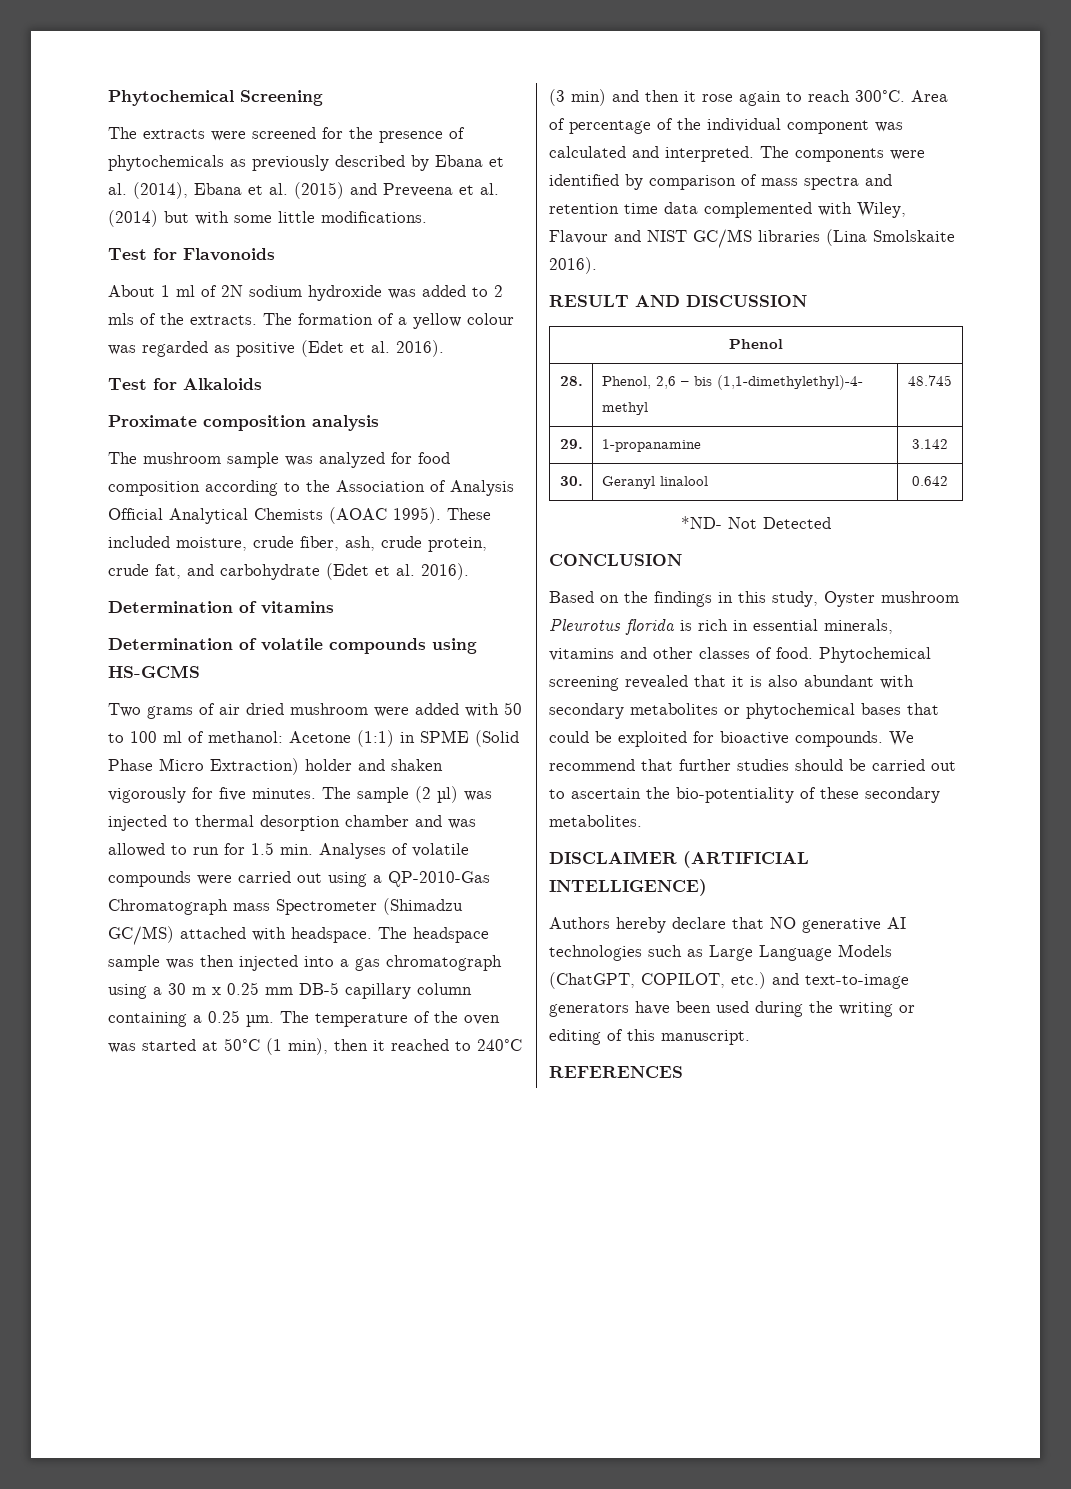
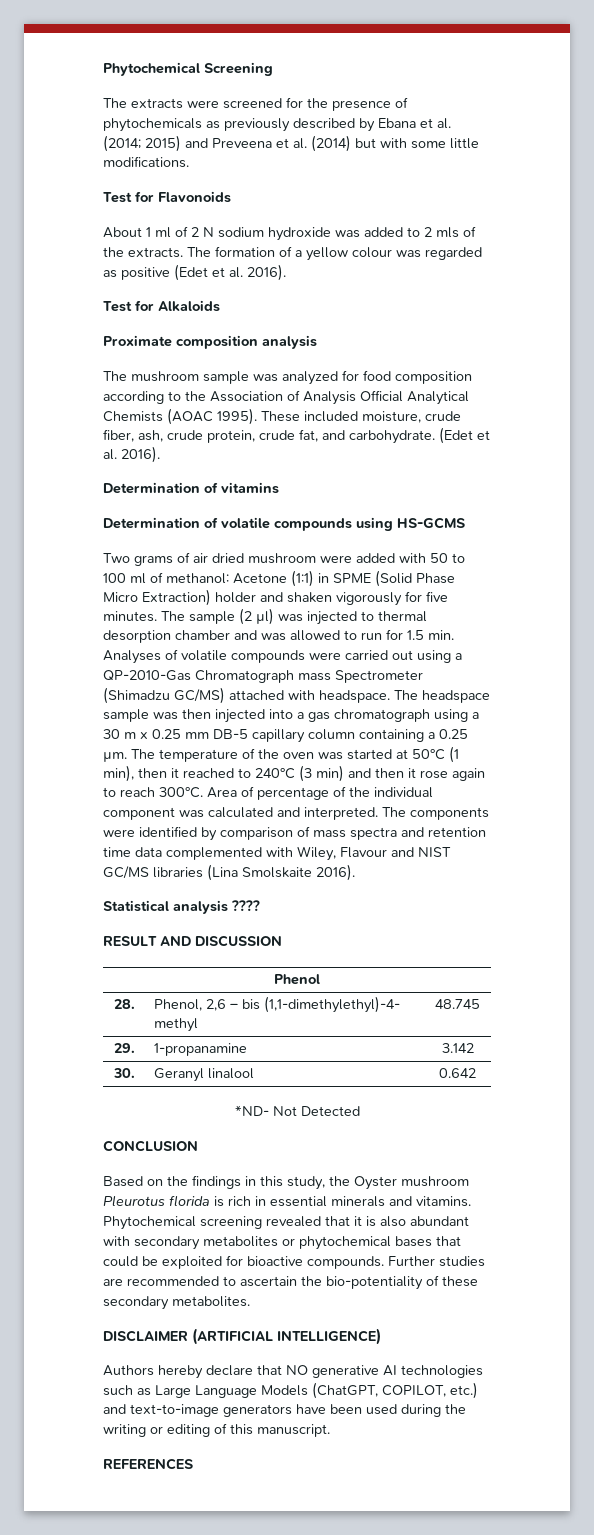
[133,182,344,199] (2014), Ebana et al. (2015) -> [103,135,181,152] (2014; 2015)
[221,285,243,297] 2N -> [191,227,214,237] 2 N
[220,564,320,580] carbohydrate -> [349,430,435,444] carbohydrate.
(597, 265) none -> [103,900,260,914] // Statistical analysis ????
(818, 599) none -> [329,1176,350,1186] the
[824,619,893,634] [549,647,813,661] minerals, vitamins and other classes of food. -> [331,1196,471,1207] minerals and vitamins.
[889,731,914,746] [549,759,956,771] We recommend that further studies should be carried out -> [388,1256,485,1267] [103,1276,219,1286] Further studies are recommended

